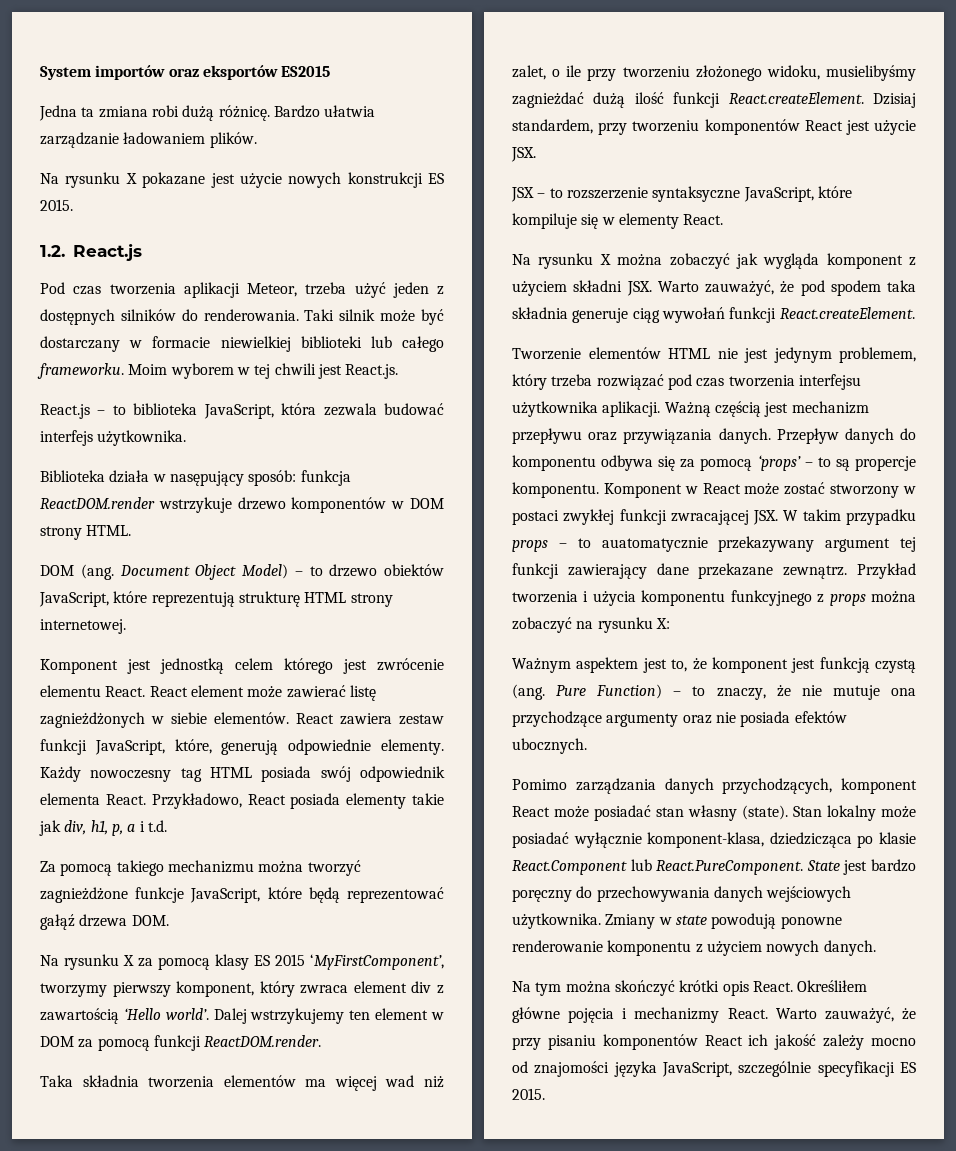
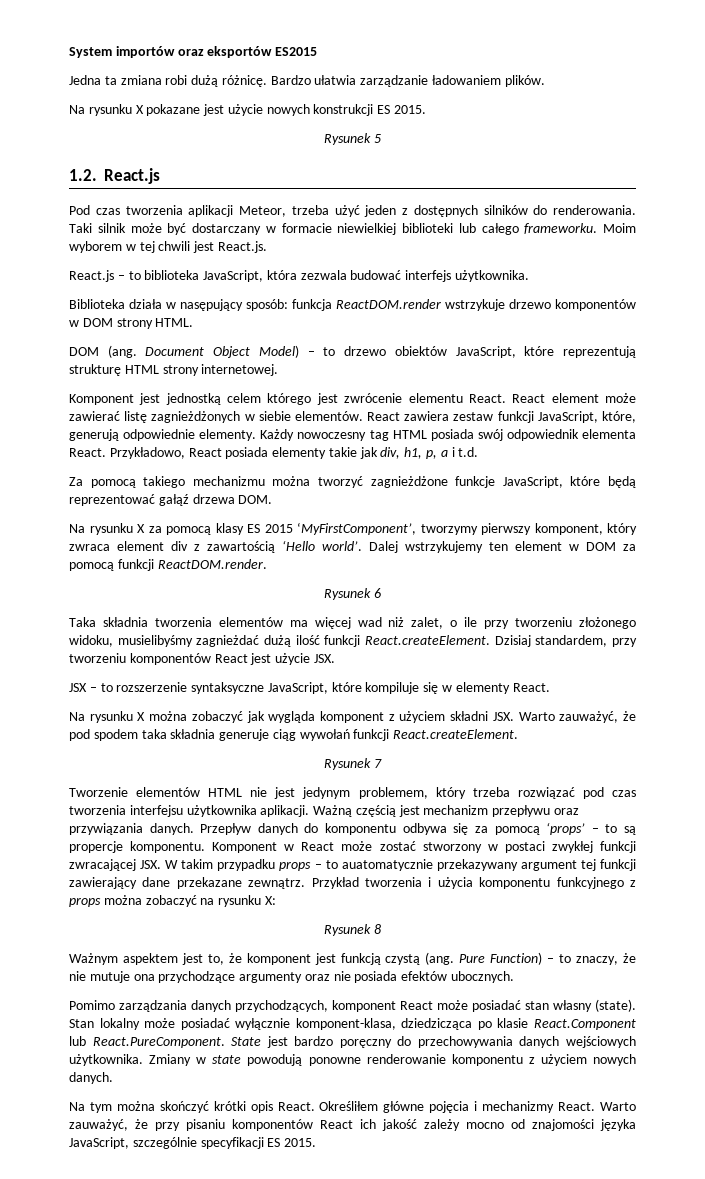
(73, 205) none -> [324,133,381,145] // Rysunek 5
(322, 1041) none -> [324,588,381,600] // Rysunek 6
(915, 313) none -> [324,758,382,770] // Rysunek 7
(670, 623) none -> [324,924,381,936] // Rysunek 8

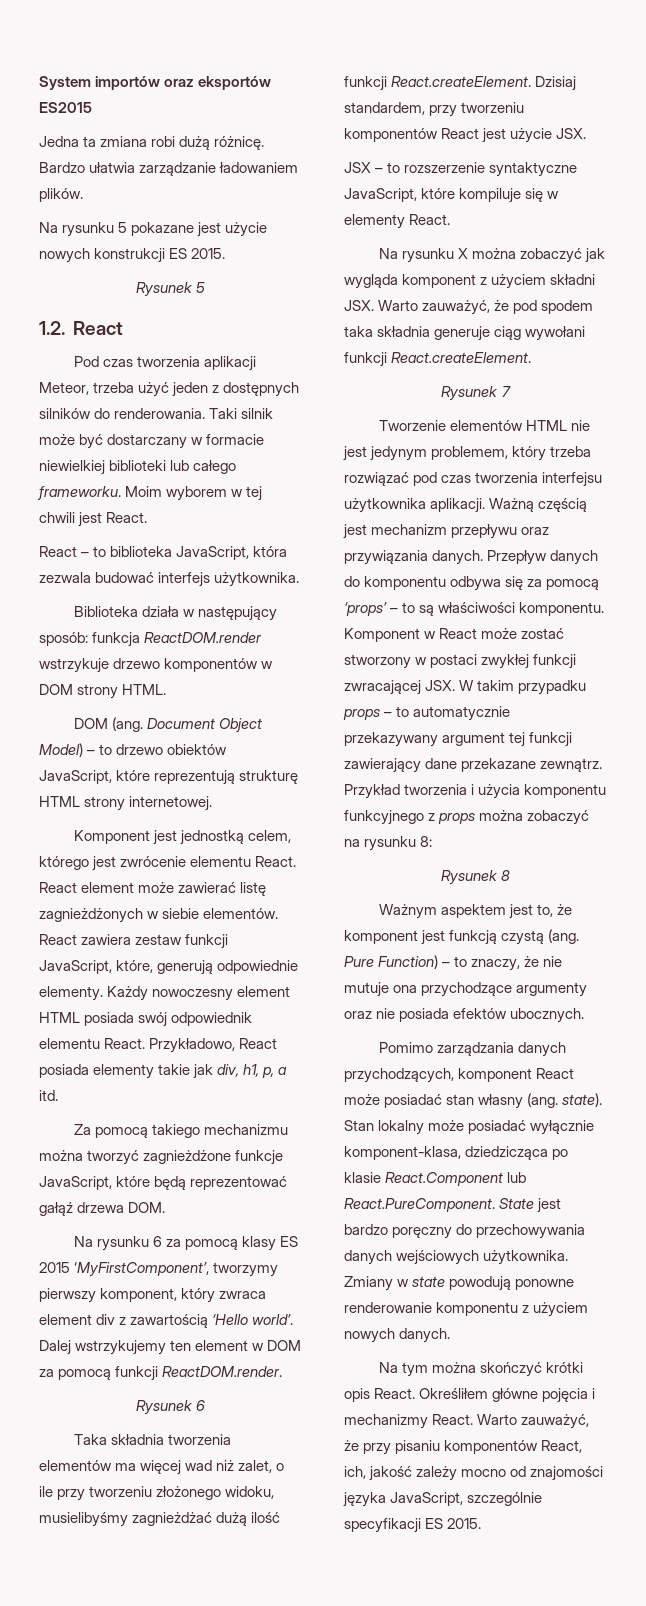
[135,105,144,114] X -> [118,222,128,233] 5
[104,168,160,184] React.js -> [72,321,123,335] React
[217,241,267,253] [69,270,114,282] React.js. // React.js -> [106,512,148,523] [39,546,77,557] React. // React
[180,299,243,311] nasępujący -> [197,606,277,621] następujący
[227,393,262,403] celem -> [247,830,291,843] celem,
[369,430,389,441] tag -> [237,986,291,997] element
[582,429,637,439] elementa -> [39,1038,100,1049] elementu
[451,447,479,457] i t.d. -> [39,1090,58,1101] itd.
[137,524,145,533] X -> [152,1236,162,1247] 6
[196,635,260,647] zagnieżdać -> [132,1512,213,1526] zagnieżdżać
[191,682,265,694] syntaksyczne -> [489,162,578,177] syntaktyczne
[299,729,350,741] wywołań -> [525,326,586,341] wywołani
[69,841,123,853] propercje -> [438,602,516,613] właściwości
[341,859,433,871] auatomatycznie -> [413,706,511,721] automatycznie
[264,896,276,905] X: -> [420,836,433,847] 8:
[595,999,636,1012] (state). -> [527,1093,603,1108] (ang. state).
[320,1119,376,1129] React ich -> [541,1440,583,1453] [344,1466,366,1479] React, ich,

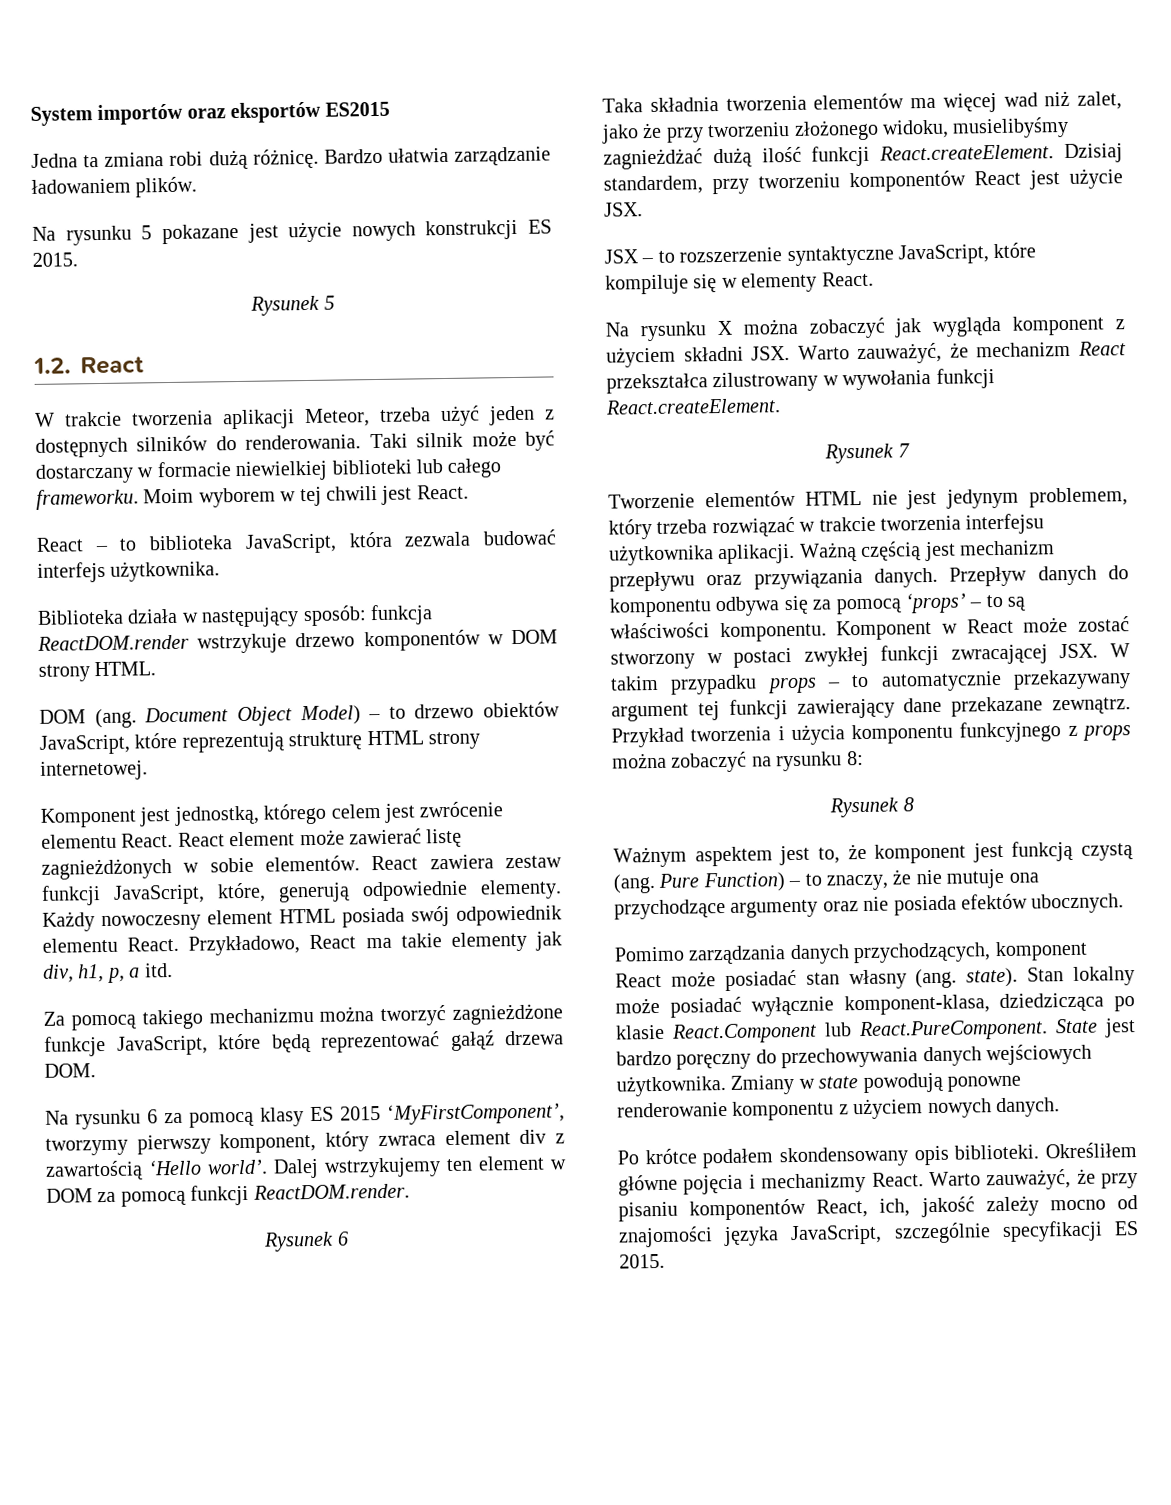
[73,356,133,367] Pod czas -> [35,411,122,427] W trakcie
[179,830,291,845] [39,856,89,870] jednostką celem, którego -> [173,803,381,826] jednostką, którego celem
[162,908,200,919] siebie -> [209,857,254,873] sobie
[39,1064,191,1079] posiada elementy takie -> [365,931,527,952] ma takie elementy
[276,1463,285,1471] [39,1486,53,1497] o ile -> [601,122,663,144] jako że
[513,300,594,314] [344,326,586,341] pod spodem taka składnia generuje ciąg wywołani -> [976,341,1126,358] [606,369,932,394] mechanizm React przekształca zilustrowany w wywołania
[413,472,472,486] pod czas -> [799,516,876,532] w trakcie
[378,1362,583,1377] [344,1388,416,1402] Na tym można skończyć krótki opis React. -> [617,1144,1040,1169] Po krótce podałem skondensowany opis biblioteki.

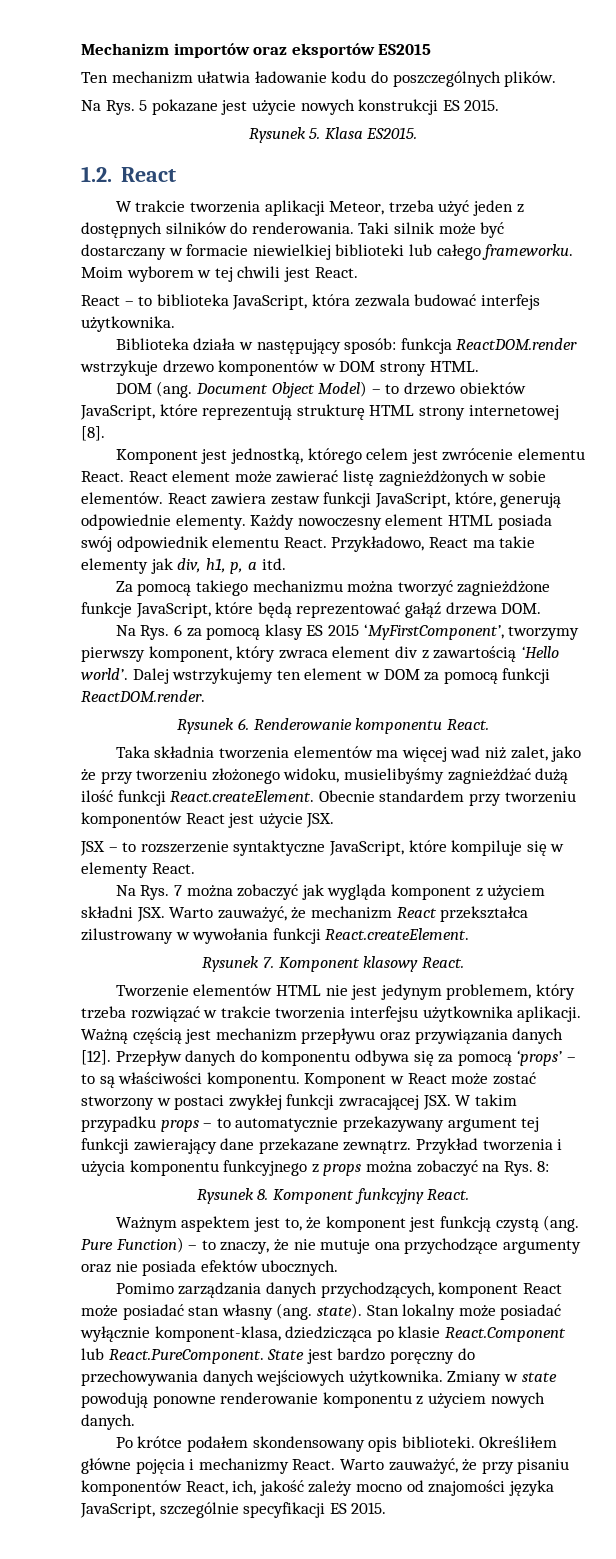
[30,106,93,126] System -> [81,43,169,55] Mechanizm
[31,146,551,170] [31,178,131,194] Jedna ta zmiana robi dużą różnicę. Bardzo ułatwia zarządzanie ładowaniem -> [81,71,501,87] Ten mechanizm ułatwia ładowanie kodu do poszczególnych
[65,225,132,246] rysunku -> [105,100,135,115] Rys.
[323,295,335,310] 5 -> [309,127,418,139] 5. Klasa ES2015.
[40,760,148,781] internetowej. -> [468,405,559,420] [81,426,105,441] internetowej [8].
[75,1109,141,1130] rysunku -> [140,625,170,640] Rys.
[336,1231,349,1246] 6 -> [237,718,489,734] 6. Renderowanie komponentu React.
[1064,143,1123,163] [603,175,703,195] Dzisiaj standardem, -> [318,790,465,802] Obecnie standardem
[639,320,733,342] rysunku X -> [140,885,182,900] Rys. 7
[897,443,910,458] 7 -> [262,956,464,972] 7. Komponent klasowy React.
[874,567,938,588] danych. -> [512,1028,564,1044] [81,1050,111,1065] danych [12].
[776,751,843,772] rysunku -> [503,1161,533,1176] Rys.
[902,797,914,812] 8 -> [257,1188,470,1204] 8. Komponent funkcyjny React.

